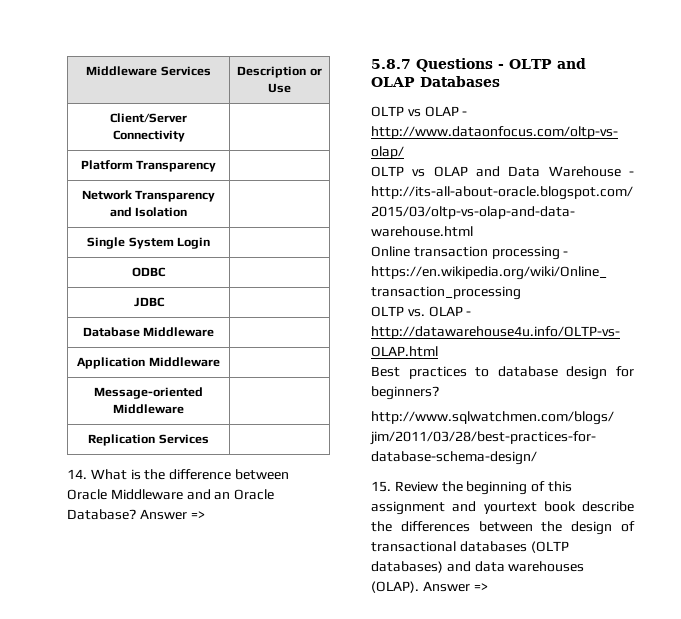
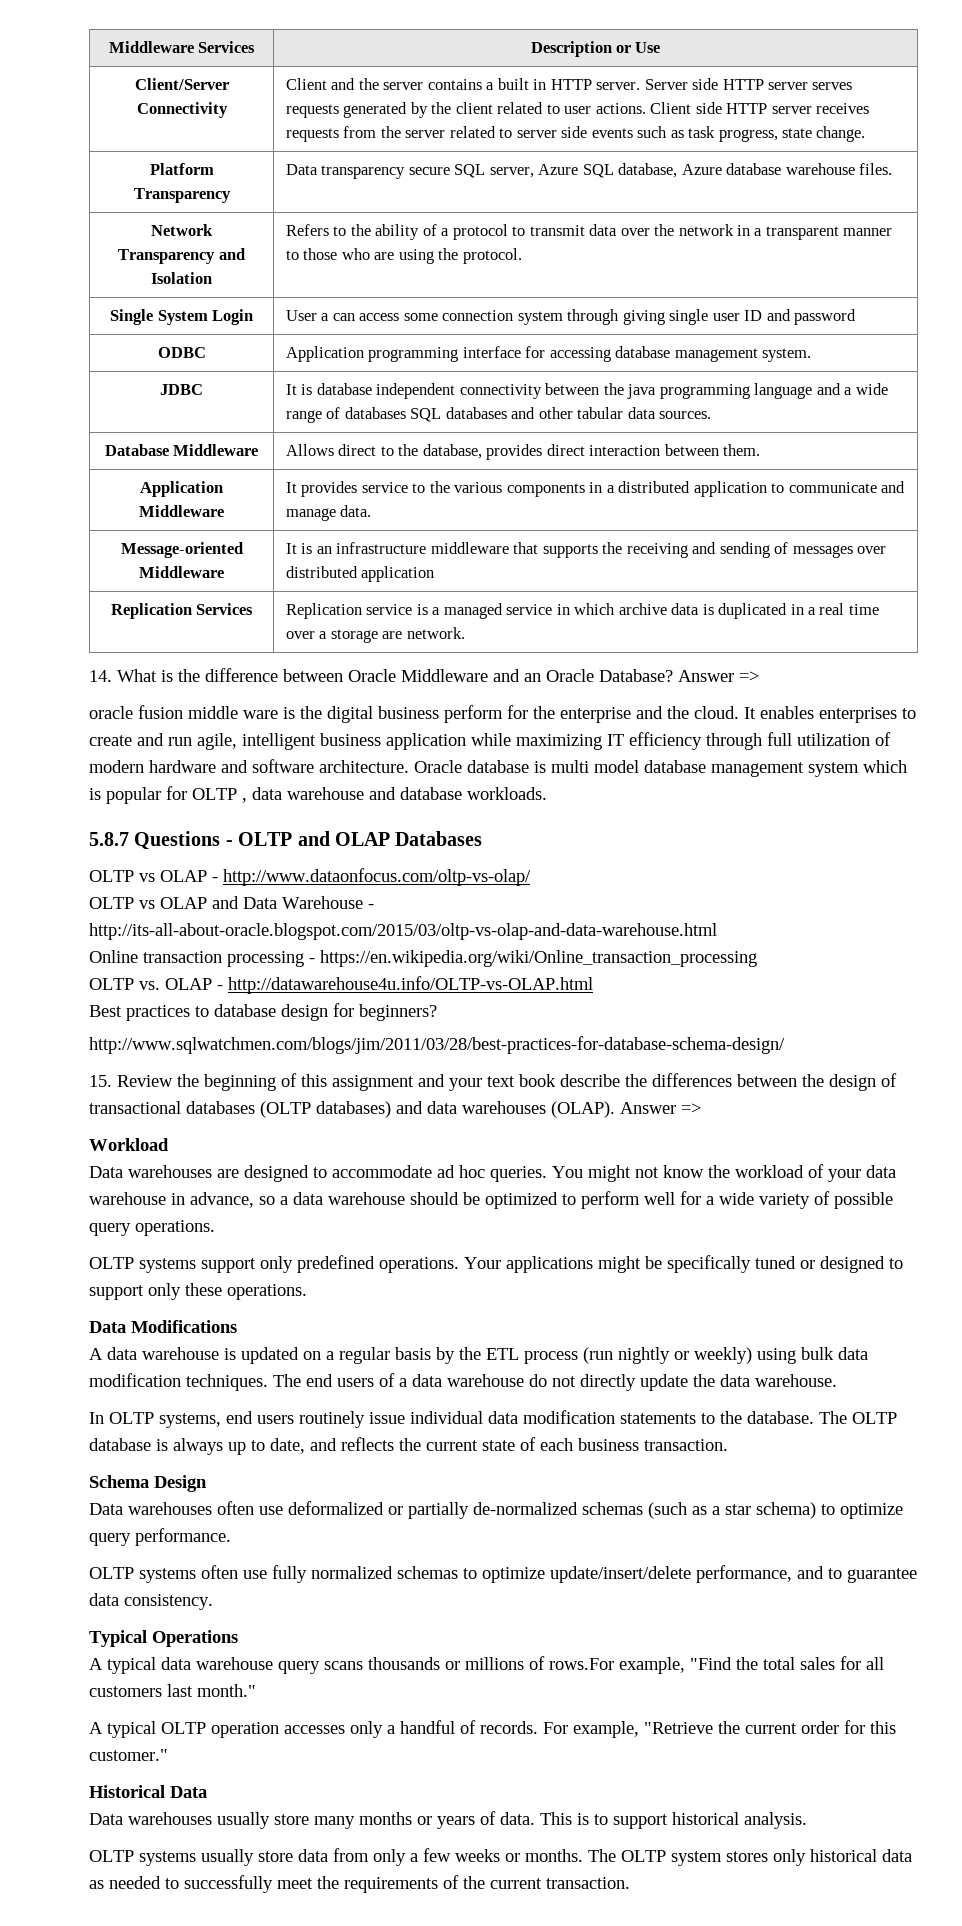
[80,160,217,172] [81,190,216,202] [109,207,188,217] [87,237,210,249] [132,267,166,277] [133,297,165,307] [82,327,215,337] [77,357,220,369] [94,387,203,399] [113,404,184,414] [88,434,209,446] // Platform Transparency | // Network Transparency and Isolation | // Single System Login | // ODBC | // JDBC | // Database Middleware | // Application Middleware | // Message-oriented Middleware | // Replication Services | -> [286,78,853,90] [286,102,869,118] [286,126,866,142] [149,163,214,175] [133,188,231,203] [286,163,893,179] [151,224,213,236] [118,248,245,264] [151,272,212,284] [286,224,893,240] [286,248,522,264] [110,309,253,325] [286,309,856,325] [157,347,206,358] [286,346,812,362] [160,384,203,395] [286,383,888,399] [286,407,712,423] [104,444,259,456] [286,444,761,460] [140,481,223,497] [139,505,224,517] [286,481,905,497] [286,505,372,521] [120,542,243,558] [139,566,224,578] [286,542,886,558] [286,566,435,582] [110,603,254,619] [286,603,879,619] [286,627,465,643] Client and the server contains a built in HTTP server. Server side HTTP server serves requests generated by the client related to user actions. Client side HTTP server receives requests from the server related to server side events such as task progress, state change. // Platform Transparency | Data transparency secure SQL server, Azure SQL database, Azure database warehouse files. // Network Transparency and Isolation | Refers to the ability of a protocol to transmit data over the network in a transparent manner to those who are using the protocol. // Single System Login | User a can access some connection system through giving single user ID and password // ODBC | Application programming interface for accessing database management system. // JDBC | It is database independent connectivity between the java programming language and a wide range of databases SQL databases and other tabular data sources. // Database Middleware | Allows direct to the database, provides direct interaction between them. // Application Middleware | It provides service to the various components in a distributed application to communicate and manage data. // Message-oriented Middleware | It is an infrastructure middleware that supports the receiving and sending of messages over distributed application // Replication Services | Replication service is a managed service in which archive data is duplicated in a real time over a storage are network.
(205, 515) none -> [89,705,916,723] [89,732,891,750] [89,759,907,777] [89,786,547,804] // oracle fusion middle ware is the digital business perform for the enterprise and the cloud. It enables enterprises to create and run agile, intelligent business application while maximizing IT efficiency through full utilization of modern hardware and software architecture. Oracle database is multi model database management system which is popular for OLTP , data warehouse and database workloads.
[483,502,537,514] yourtext -> [449,1076,515,1091] your text
(488, 587) none -> [89,1138,169,1151] [89,1164,896,1182] [89,1191,893,1209] [89,1220,215,1236] [89,1255,903,1273] [89,1283,307,1300] [89,1320,237,1333] [89,1347,868,1364] [89,1373,837,1391] [89,1410,897,1428] [89,1437,728,1455] [89,1475,207,1492] [89,1501,903,1519] [89,1528,231,1546] [89,1565,917,1583] [89,1593,213,1610] [89,1630,238,1647] [89,1656,884,1674] [89,1684,256,1697] [89,1720,896,1738] [89,1749,168,1761] [89,1785,207,1798] [89,1811,807,1829] [89,1848,912,1866] [89,1875,630,1893] // Workload // Data warehouses are designed to accommodate ad hoc queries. You might not know the workload of your data warehouse in advance, so a data warehouse should be optimized to perform well for a wide variety of possible query operations. // OLTP systems support only predefined operations. Your applications might be specifically tuned or designed to support only these operations. // Data Modifications // A data warehouse is updated on a regular basis by the ETL process (run nightly or weekly) using bulk data modification techniques. The end users of a data warehouse do not directly update the data warehouse. // In OLTP systems, end users routinely issue individual data modification statements to the database. The OLTP database is always up to date, and reflects the current state of each business transaction. // Schema Design // Data warehouses often use deformalized or partially de-normalized schemas (such as a star schema) to optimize query performance. // OLTP systems often use fully normalized schemas to optimize update/insert/delete performance, and to guarantee data consistency. // Typical Operations // A typical data warehouse query scans thousands or millions of rows.For example, "Find the total sales for all customers last month." // A typical OLTP operation accesses only a handful of records. For example, "Retrieve the current order for this customer." // Historical Data // Data warehouses usually store many months or years of data. This is to support historical analysis. // OLTP systems usually store data from only a few weeks or months. The OLTP system stores only historical data as needed to successfully meet the requirements of the current transaction.

